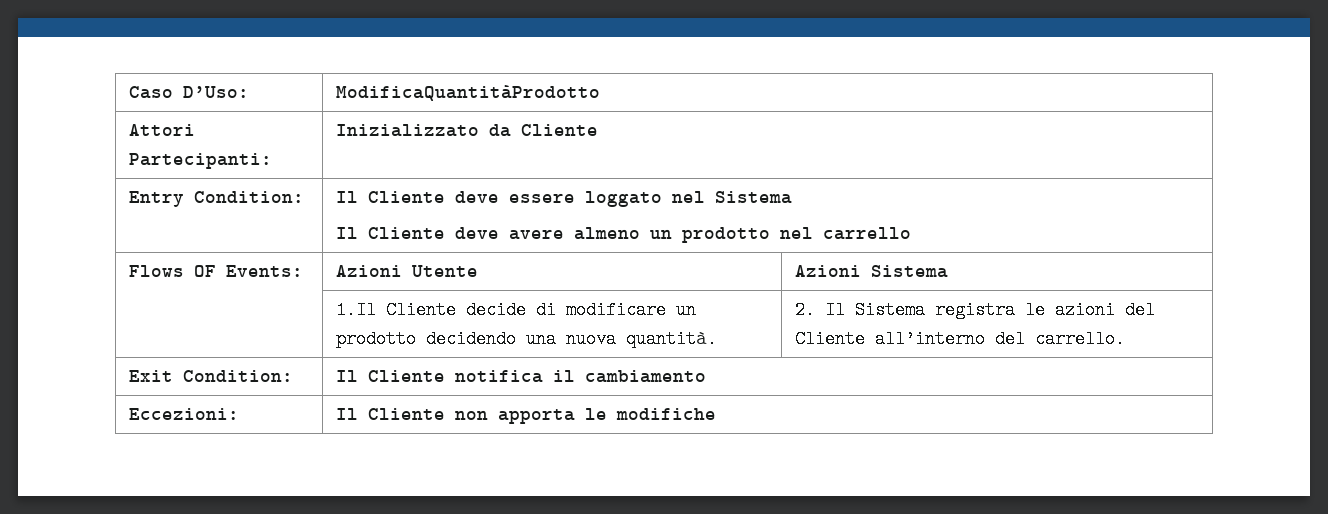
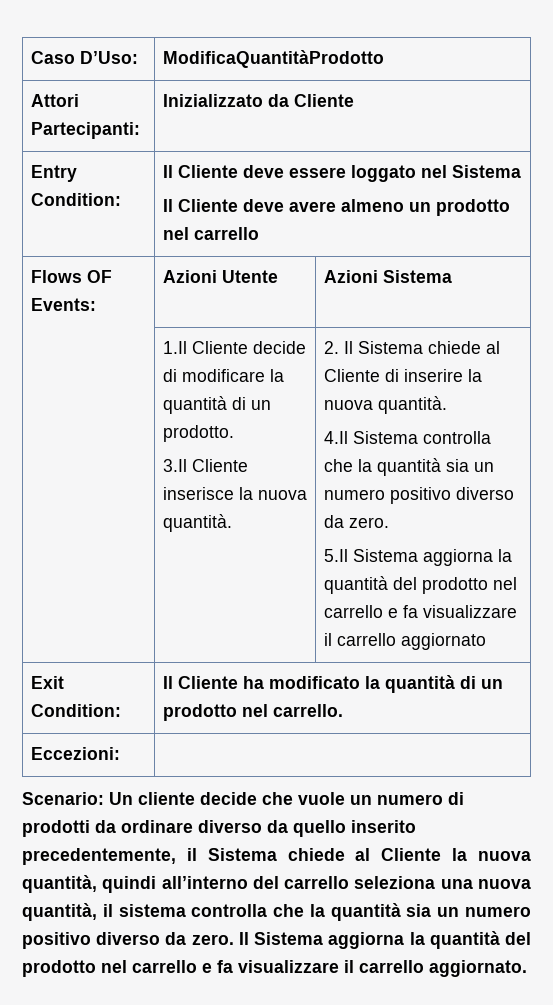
[675,301,696,319] [335,330,556,348] un prodotto decidendo una -> [269,369,284,382] [162,396,271,414] [162,425,234,442] [162,459,248,472] [162,487,253,500] la quantità di un prodotto. // 3.Il Cliente inserisce la
[934,301,1155,319] [794,330,1125,348] [128,370,293,382] [335,370,706,383] [128,408,239,420] [335,408,716,424] registra le azioni del Cliente all’interno del carrello. // Exit Condition: | Il Cliente notifica il cambiamento // Eccezioni: | Il Cliente non apporta le modifiche -> [427,341,500,354] [323,369,482,382] [323,396,447,414] [323,431,491,444] [323,458,494,476] [323,487,514,504] [323,515,389,528] [323,549,512,566] [323,576,517,594] [323,605,517,618] [323,633,486,650] [30,676,64,689] [30,704,121,717] [162,675,503,693] [162,704,343,721] [30,747,120,760] [22,792,464,805] [22,820,416,837] [22,848,531,865] [22,875,531,893] [22,903,531,921] [22,931,531,949] [22,960,527,977] chiede al Cliente di inserire la nuova quantità. // 4.Il Sistema controlla che la quantità sia un numero positivo diverso da zero. // 5.Il Sistema aggiorna la quantità del prodotto nel carrello e fa visualizzare il carrello aggiornato // Exit Condition: | Il Cliente ha modificato la quantità di un prodotto nel carrello. // Eccezioni: | // Scenario: Un cliente decide che vuole un numero di prodotti da ordinare diverso da quello inserito precedentemente, il Sistema chiede al Cliente la nuova quantità, quindi all’interno del carrello seleziona una nuova quantità, il sistema controlla che la quantità sia un numero positivo diverso da zero. Il Sistema aggiorna la quantità del prodotto nel carrello e fa visualizzare il carrello aggiornato.

